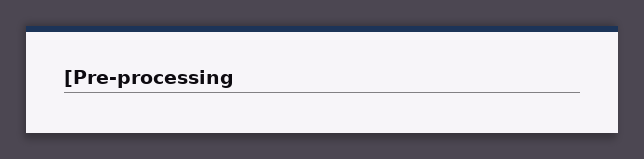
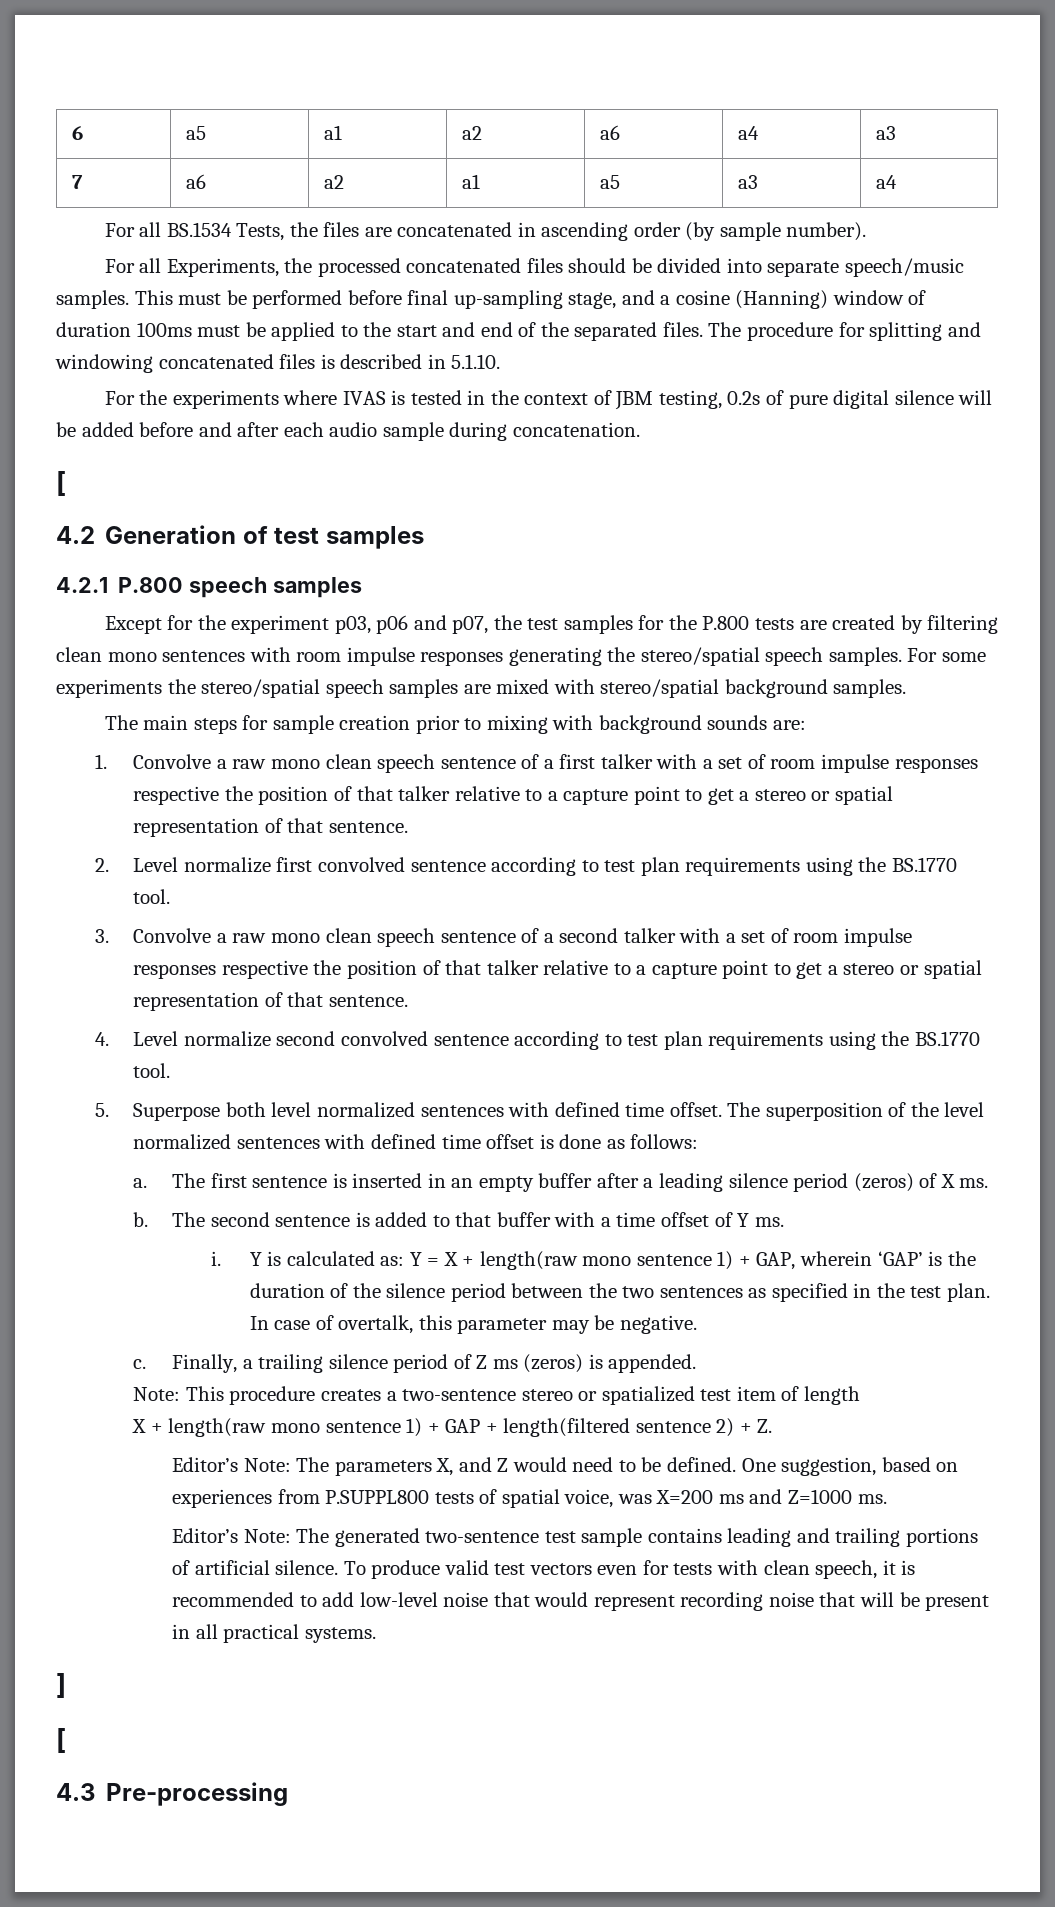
[64,70,234,88] [Pre-processing -> [71,126,83,140] [185,126,206,140] [323,125,342,140] [461,126,482,140] [599,125,620,140] [737,126,759,140] [875,126,896,140] [71,175,83,189] [185,174,206,189] [323,175,344,189] [461,174,480,189] [599,175,620,189] [737,175,758,189] [875,175,897,189] [104,222,867,241] [104,258,964,277] [56,290,927,309] [56,322,981,341] [55,354,501,373] [104,390,993,410] [56,422,640,441] [56,471,66,496] [56,525,424,549] [56,577,362,598] [104,615,999,634] [56,647,986,666] [56,679,907,698] [104,715,806,734] [94,754,978,773] [133,786,893,805] [133,818,409,837] [94,857,957,876] [133,889,171,904] [94,928,912,947] [133,960,982,979] [133,992,409,1011] [94,1031,980,1050] [133,1063,171,1078] [94,1102,985,1121] [133,1134,699,1150] [133,1173,989,1192] [133,1212,784,1227] [210,1251,976,1270] [249,1283,991,1302] [249,1315,697,1334] [133,1354,697,1373] [133,1386,860,1405] [132,1418,773,1437] [172,1457,959,1476] [172,1489,887,1508] [172,1528,979,1547] [172,1560,916,1579] [172,1592,990,1611] [172,1624,376,1643] [56,1673,66,1698] [56,1728,66,1753] [56,1782,289,1806] 6 | a5 | a1 | a2 | a6 | a4 | a3 // 7 | a6 | a2 | a1 | a5 | a3 | a4 // For all BS.1534 Tests, the files are concatenated in ascending order (by sample number). // For all Experiments, the processed concatenated files should be divided into separate speech/music samples. This must be performed before final up-sampling stage, and a cosine (Hanning) window of duration 100ms must be applied to the start and end of the separated files. The procedure for splitting and windowing concatenated files is described in 5.1.10. // For the experiments where IVAS is tested in the context of JBM testing, 0.2s of pure digital silence will be added before and after each audio sample during concatenation. // [ // 4.2 Generation of test samples // 4.2.1 P.800 speech samples // Except for the experiment p03, p06 and p07, the test samples for the P.800 tests are created by filtering clean mono sentences with room impulse responses generating the stereo/spatial speech samples. For some experiments the stereo/spatial speech samples are mixed with stereo/spatial background samples. // The main steps for sample creation prior to mixing with background sounds are: // 1. Convolve a raw mono clean speech sentence of a first talker with a set of room impulse responses respective the position of that talker relative to a capture point to get a stereo or spatial representation of that sentence. // 2. Level normalize first convolved sentence according to test plan requirements using the BS.1770 tool. // 3. Convolve a raw mono clean speech sentence of a second talker with a set of room impulse responses respective the position of that talker relative to a capture point to get a stereo or spatial representation of that sentence. // 4. Level normalize second convolved sentence according to test plan requirements using the BS.1770 tool. // 5. Superpose both level normalized sentences with defined time offset. The superposition of the level normalized sentences with defined time offset is done as follows: // a. The first sentence is inserted in an empty buffer after a leading silence period (zeros) of X ms. // b. The second sentence is added to that buffer with a time offset of Y ms. // i. Y is calculated as: Y = X + length(raw mono sentence 1) + GAP, wherein ‘GAP’ is the duration of the silence period between the two sentences as specified in the test plan. In case of overtalk, this parameter may be negative. // c. Finally, a trailing silence period of Z ms (zeros) is appended. // Note: This procedure creates a two-sentence stereo or spatialized test item of length // X + length(raw mono sentence 1) + GAP + length(filtered sentence 2) + Z. // Editor’s Note: The parameters X, and Z would need to be defined. One suggestion, based on experiences from P.SUPPL800 tests of spatial voice, was X=200 ms and Z=1000 ms. // Editor’s Note: The generated two-sentence test sample contains leading and trailing portions of artificial silence. To produce valid test vectors even for tests with clean speech, it is recommended to add low-level noise that would represent recording noise that will be present in all practical systems. // ] // [ // 4.3 Pre-processing

